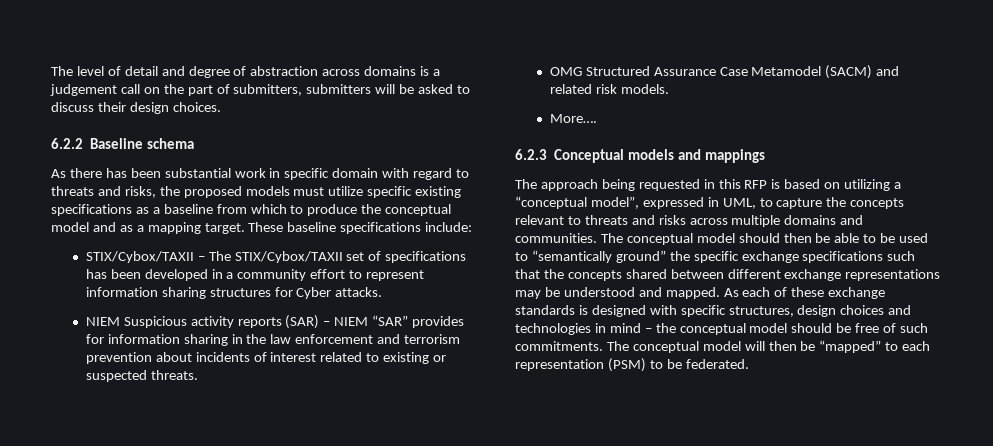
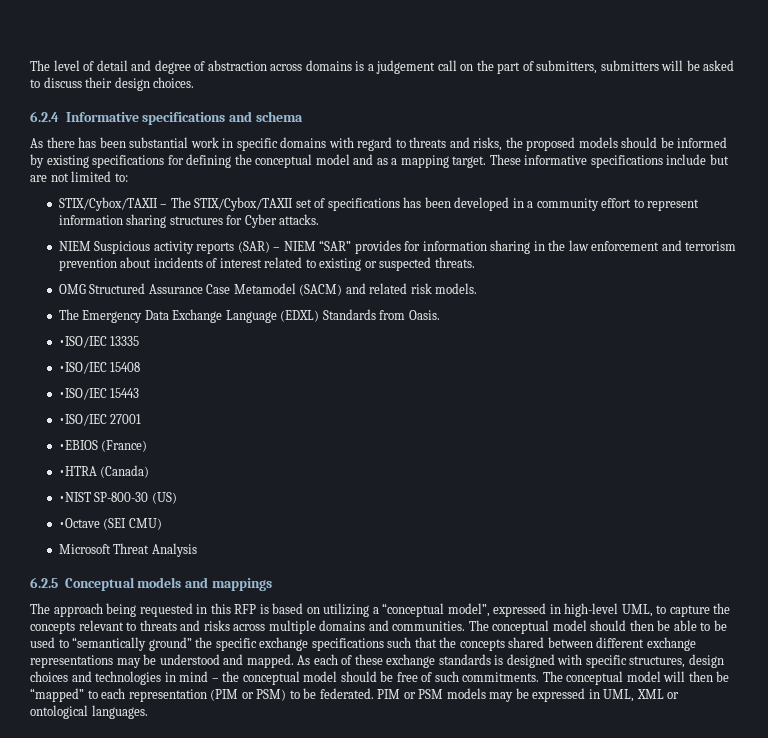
[51,138,144,149] 6.2.2 Baseline -> [30,111,253,125] 6.2.4 Informative specifications and
[332,168,379,178] domain -> [280,137,327,148] domains
[293,186,462,198] [51,204,358,216] must utilize specific existing specifications as a baseline from which to produce -> [621,137,728,148] [30,154,232,168] should be informed by existing specifications for defining
[287,222,473,234] baseline specifications include: -> [524,154,729,168] [30,171,128,182] informative specifications include but are not limited to:
[549,114,597,123] [515,149,547,160] More…. // 6.2.3 -> [58,309,440,323] [58,336,140,348] [58,362,141,374] [58,388,140,400] [58,414,142,426] [58,440,148,452] [58,465,150,478] [58,492,177,504] [58,518,162,530] [58,543,197,557] [30,577,58,588] The Emergency Data Exchange Language (EDXL) Standards from Oasis. // •ISO/IEC 13335 // •ISO/IEC 15408 // •ISO/IEC 15443 // •ISO/IEC 27001 // •EBIOS (France) // •HTRA (Canada) // •NIST SP-800-30 (US) // •Octave (SEI CMU) // Microsoft Threat Analysis // 6.2.5
(719, 202) none -> [564,603,619,617] high-level
[607,358,749,372] (PSM) to be federated. -> [210,688,680,702] [30,705,148,719] (PIM or PSM) to be federated. PIM or PSM models may be expressed in UML, XML or ontological languages.

